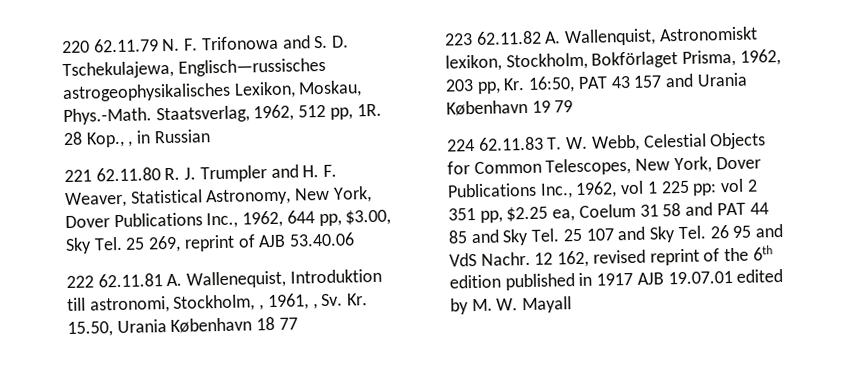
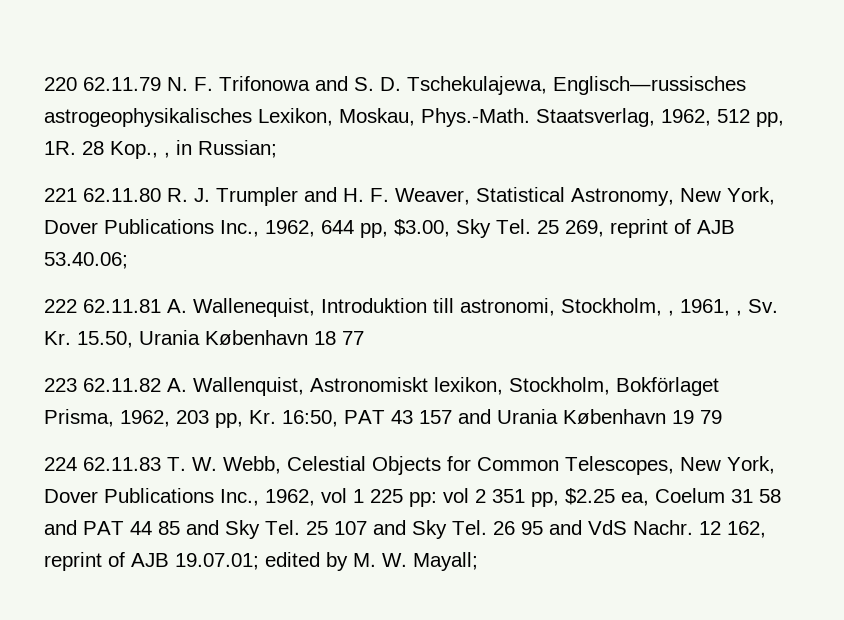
[153,129,211,144] Russian -> [198,140,277,158] Russian;
[289,232,356,247] 53.40.06 -> [44,252,128,269] 53.40.06;
[592,245,773,266] [449,270,733,291] revised reprint of the 6th edition published in 1917 AJB 19.07.01 -> [44,552,259,571] reprint of AJB 19.07.01;
[522,296,573,314] Mayall -> [413,552,478,571] Mayall;

